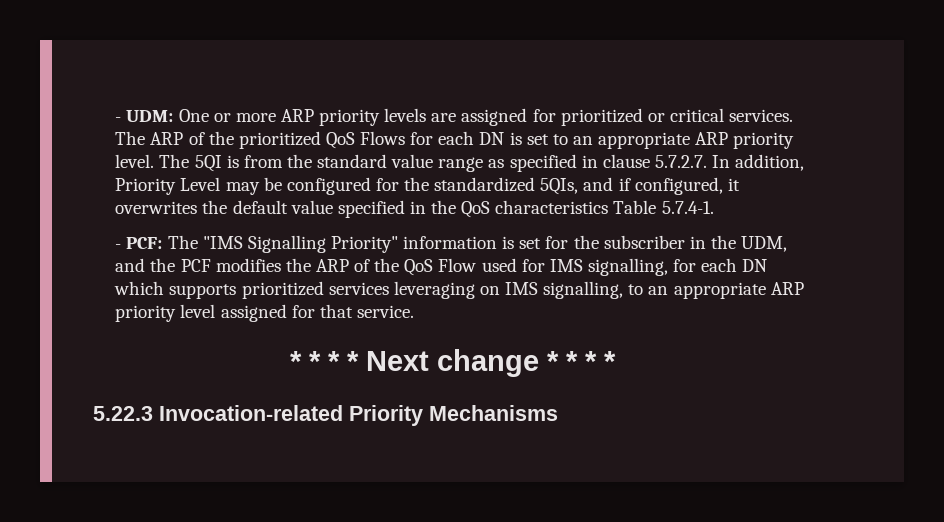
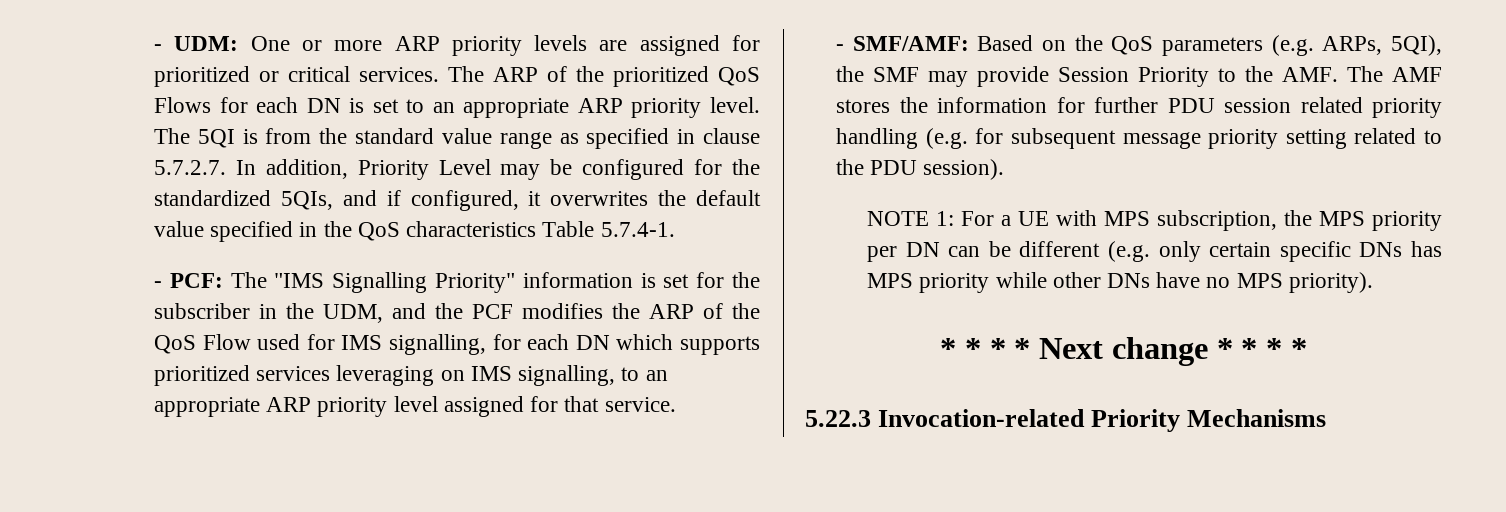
(414, 311) none -> [836,35,1442,56] [836,66,1442,87] [836,97,1442,118] [836,128,1442,149] [836,159,1005,180] [867,210,1442,231] [867,241,1442,262] [867,272,1373,293] // - SMF/AMF: Based on the QoS parameters (e.g. ARPs, 5QI), the SMF may provide Session Priority to the AMF. The AMF stores the information for further PDU session related priority handling (e.g. for subsequent message priority setting related to the PDU session). // NOTE 1: For a UE with MPS subscription, the MPS priority per DN can be different (e.g. only certain specific DNs has MPS priority while other DNs have no MPS priority).

